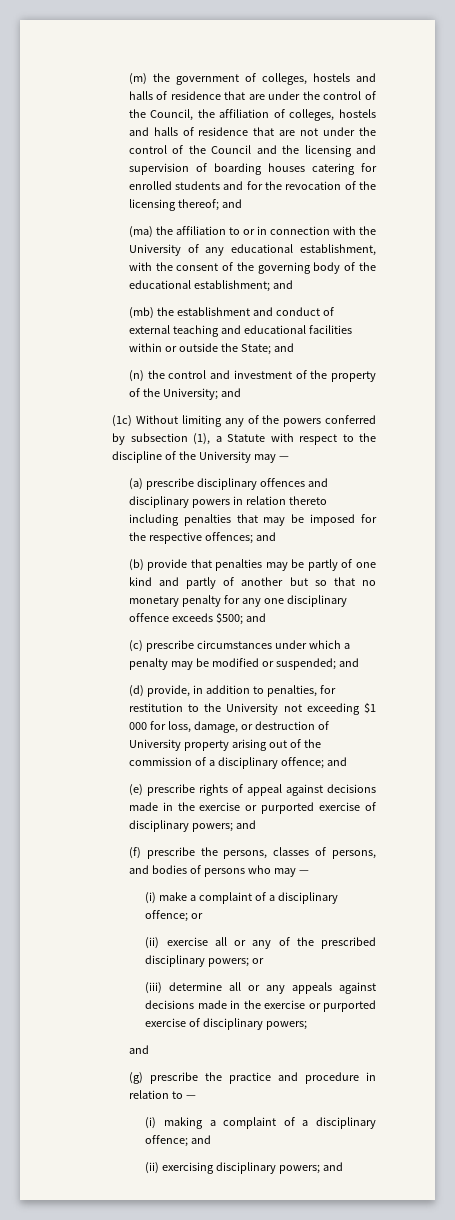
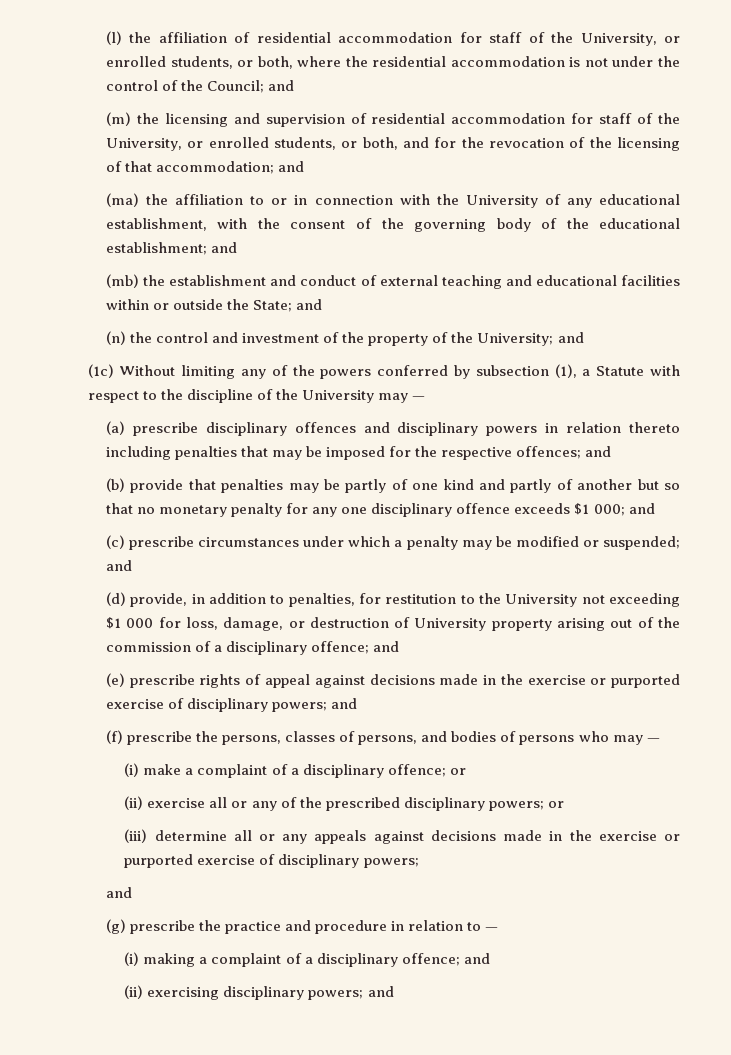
[128,73,376,85] [128,91,376,100] [128,109,376,121] [128,127,296,136] (m) the government of colleges, hostels and halls of residence that are under the control of the Council, the affiliation of colleges, hostels and halls of residence that are -> [105,31,680,46] [105,56,581,69] (l) the affiliation of residential accommodation for staff of the University, or enrolled students, or both, where the residential accommodation is
[211,145,277,154] Council and -> [207,80,295,93] [105,112,131,126] Council; and // (m)
[213,163,378,175] [128,181,221,190] boarding houses catering for enrolled students -> [371,113,681,124] [105,137,398,151] residential accommodation for staff of the University, or enrolled students, or both,
[177,199,219,211] thereof; -> [105,161,275,174] of that accommodation;
[215,612,243,625] $500; -> [574,503,625,516] $1 000;

